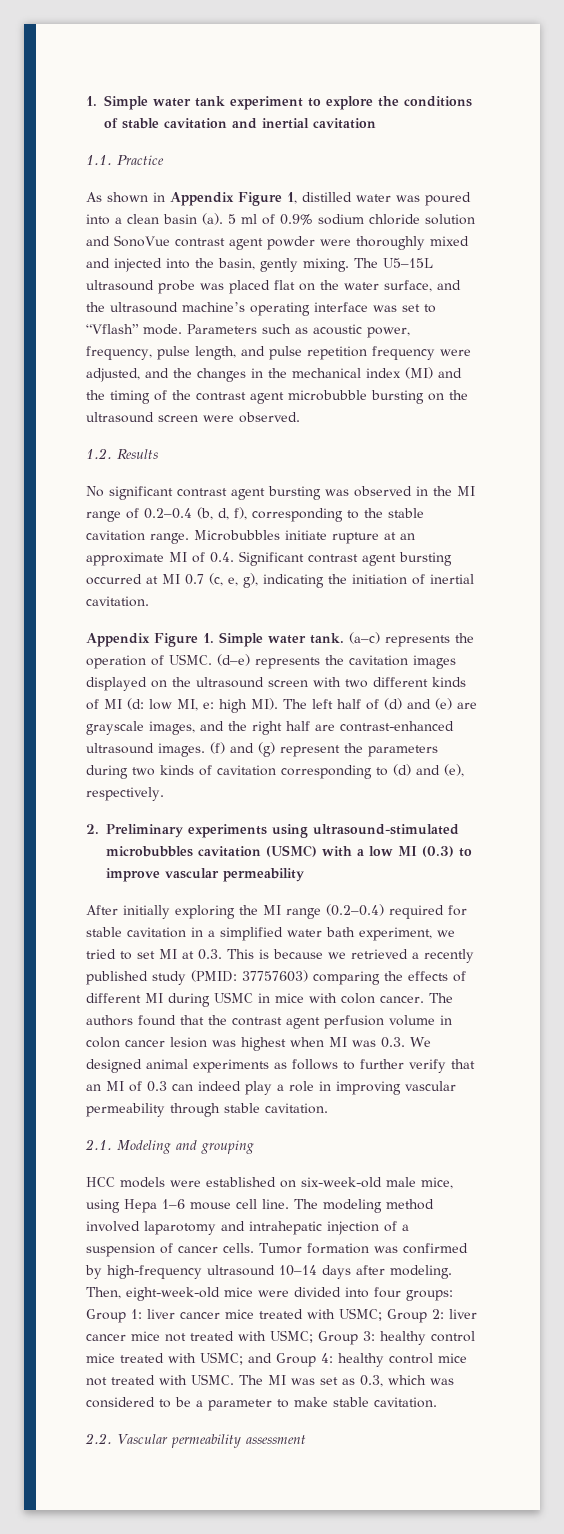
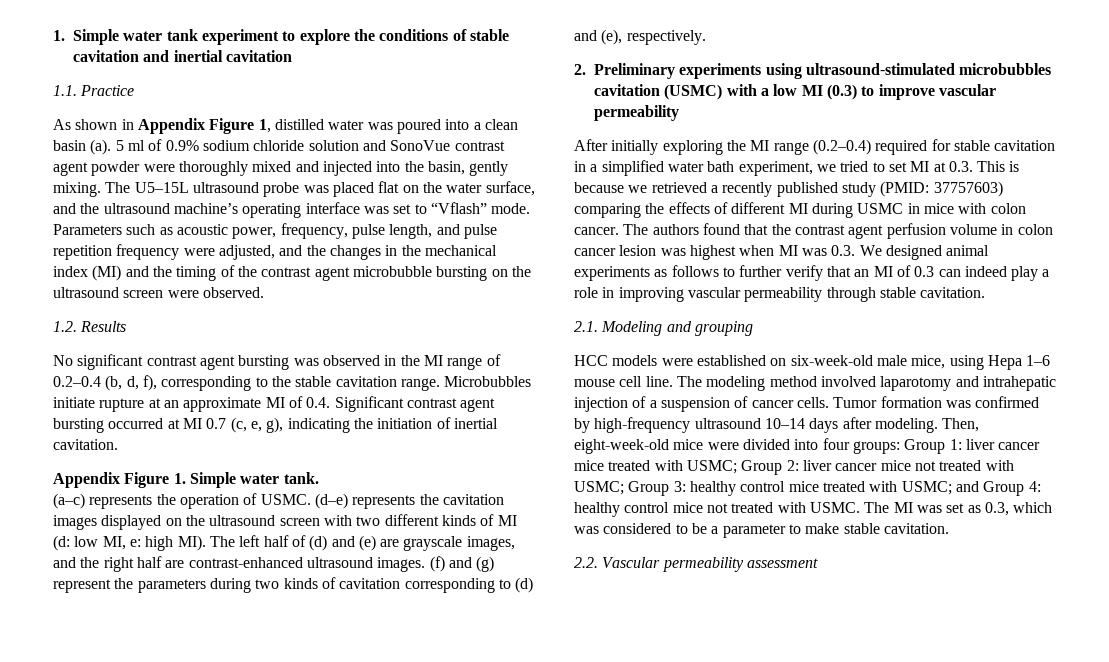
(344, 638) none -> (319, 478) //

